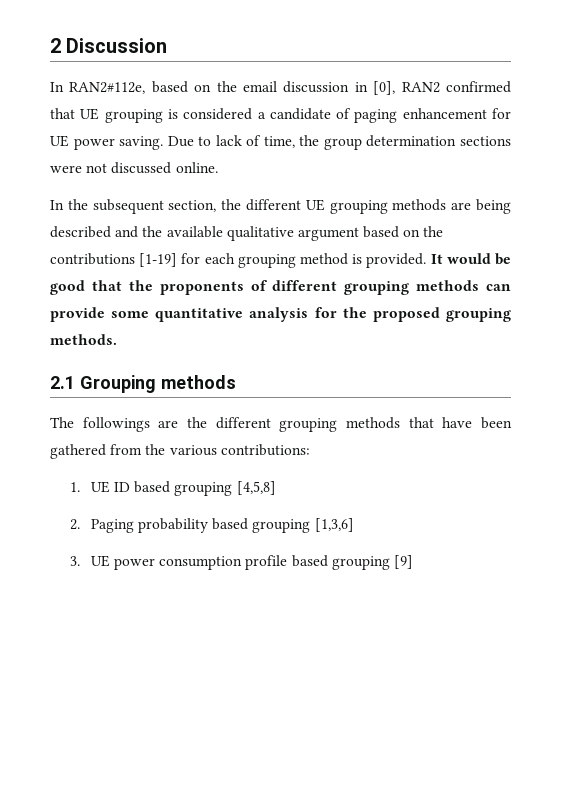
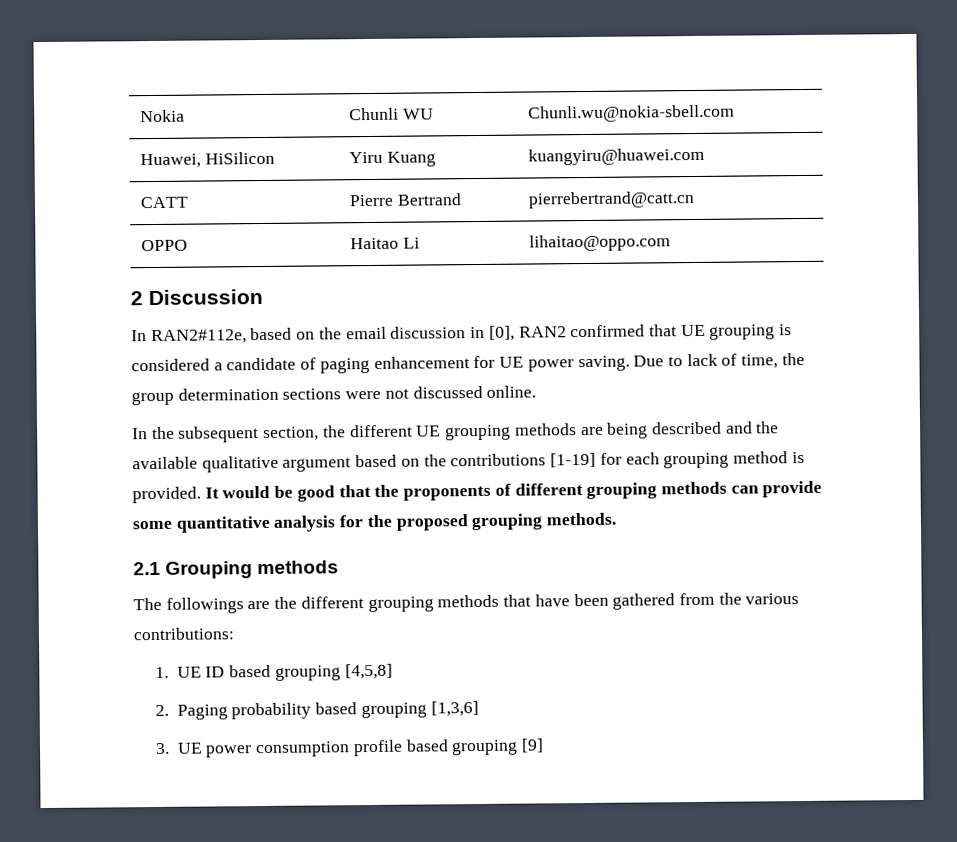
(50, 45) none -> [140,109,186,123] [349,107,435,121] [528,104,736,123] [140,151,276,169] [349,151,437,167] [528,147,706,166] [140,196,190,209] [349,193,463,207] [528,190,696,209] [141,239,189,252] [350,237,421,250] [529,234,672,252] Nokia | Chunli WU | Chunli.wu@nokia-sbell.com // Huawei, HiSilicon | Yiru Kuang | kuangyiru@huawei.com // CATT | Pierre Bertrand | pierrebertrand@catt.cn // OPPO | Haitao Li | lihaitao@oppo.com //

